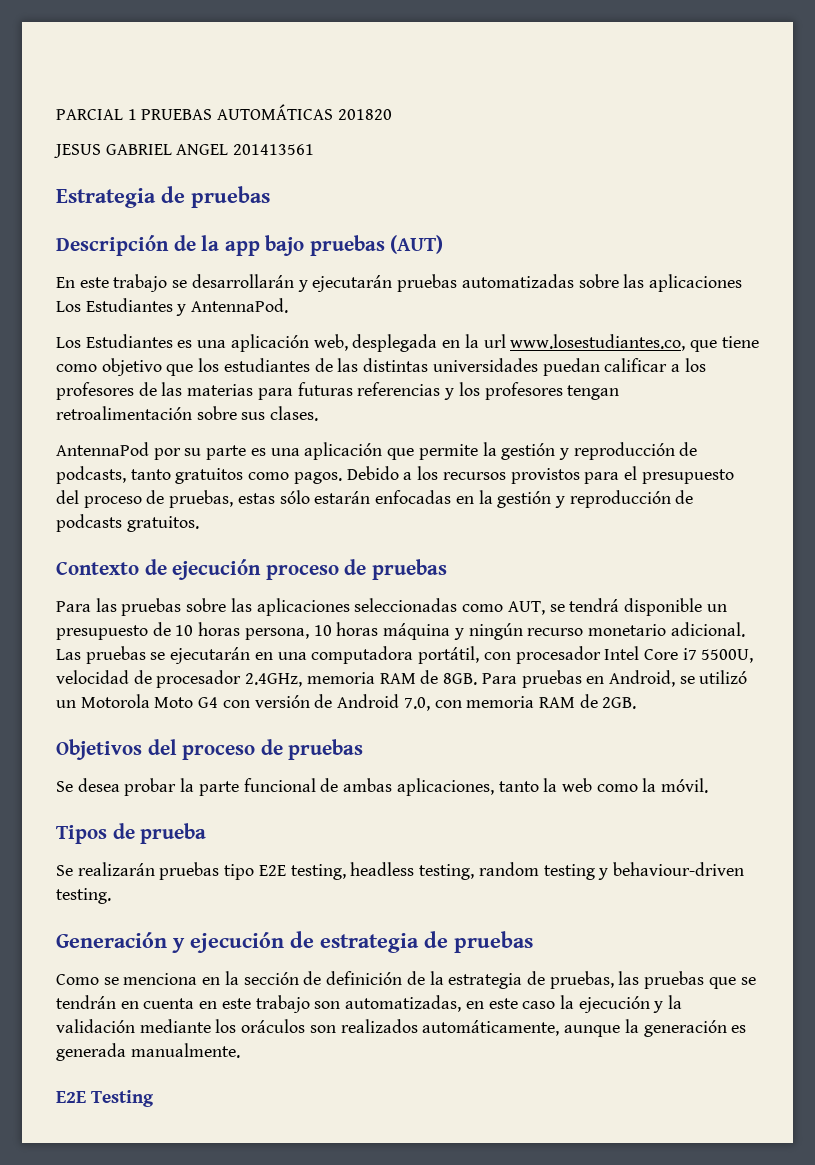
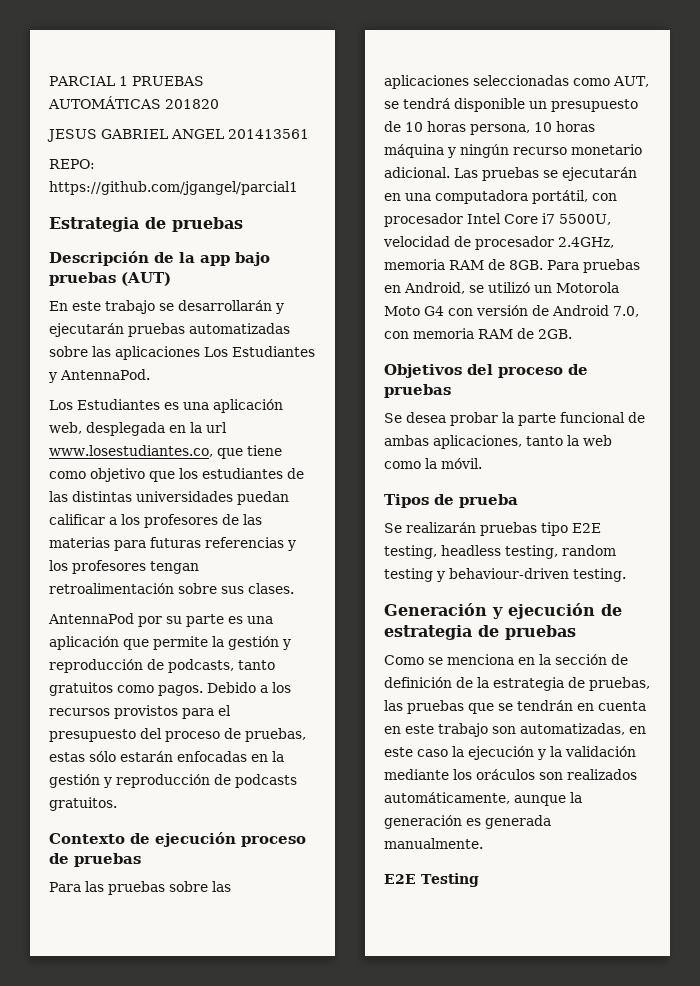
(315, 149) none -> [49,159,95,169] [49,181,298,195] // REPO: https://github.com/jgangel/parcial1

